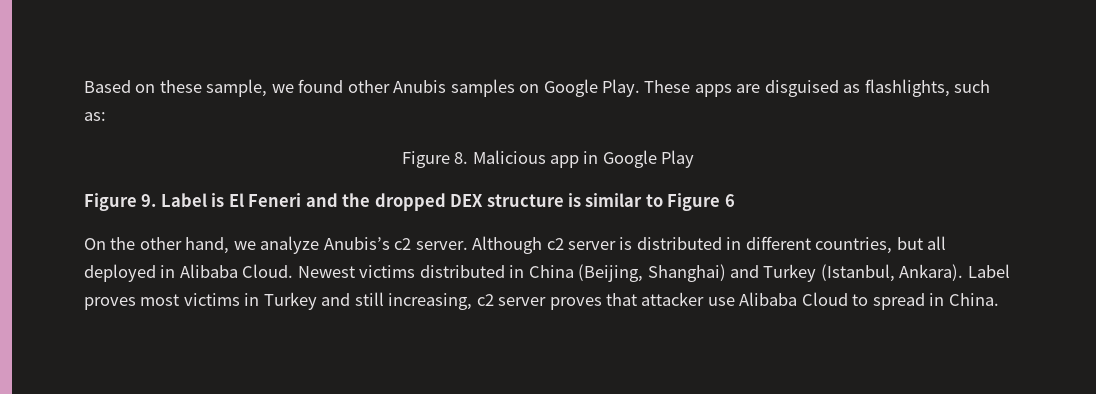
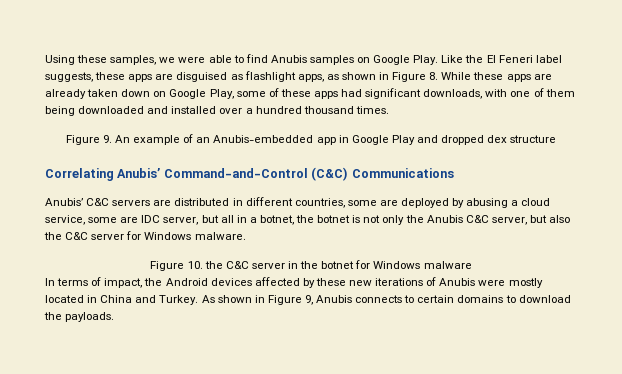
[84,79,390,97] Based on these sample, we found other -> [45,54,268,65] Using these samples, we were able to find
[644,79,991,97] [84,112,106,121] [401,150,695,168] [84,193,735,211] [84,236,947,254] [84,264,1010,282] [84,292,999,310] These apps are disguised as flashlights, such as: // Figure 8. Malicious app in Google Play // Figure 9. Label is El Feneri and the dropped DEX structure is similar to Figure 6 // On the other hand, we analyze Anubis’s c2 server. Although c2 server is distributed in different countries, but all deployed in Alibaba Cloud. Newest victims distributed in China (Beijing, Shanghai) and Turkey (Istanbul, Ankara). Label proves most victims in Turkey and still increasing, c2 server proves that attacker use Alibaba Cloud to spread in China. -> [441,55,562,63] [45,71,552,82] [45,88,575,99] [45,106,389,116] [65,134,557,145] [45,167,454,181] [45,197,551,208] [45,215,571,225] [44,231,246,240] [150,260,472,271] [45,277,543,288] [45,295,571,305] [44,312,115,322] Like the El Feneri label suggests, these apps are disguised as flashlight apps, as shown in Figure 8. While these apps are already taken down on Google Play, some of these apps had significant downloads, with one of them being downloaded and installed over a hundred thousand times. // Figure 9. An example of an Anubis-embedded app in Google Play and dropped dex structure // Correlating Anubis’ Command-and-Control (C&C) Communications // Anubis’ C&C servers are distributed in different countries, some are deployed by abusing a cloud service, some are IDC server, but all in a botnet, the botnet is not only the Anubis C&C server, but also the C&C server for Windows malware. // Figure 10. the C&C server in the botnet for Windows malware // In terms of impact, the Android devices affected by these new iterations of Anubis were mostly located in China and Turkey. As shown in Figure 9, Anubis connects to certain domains to download the payloads.

